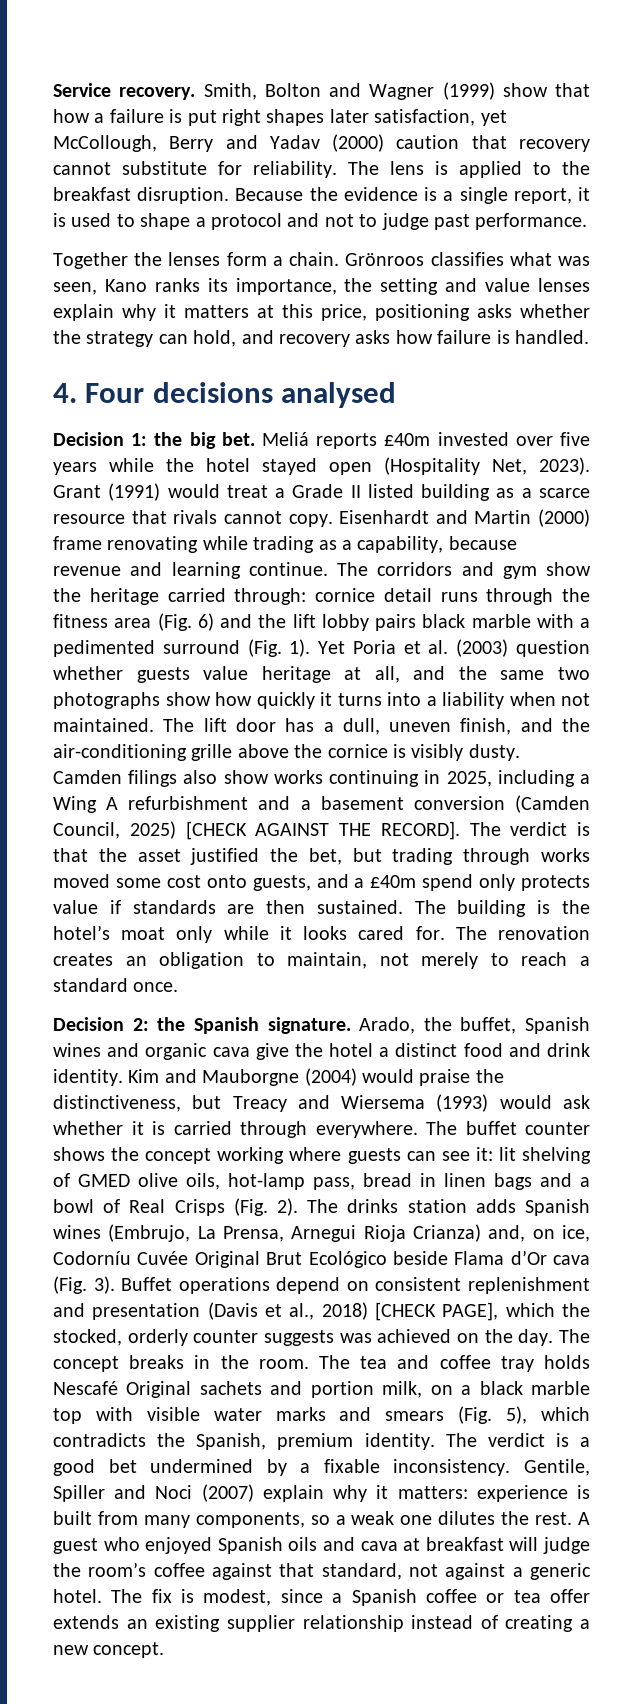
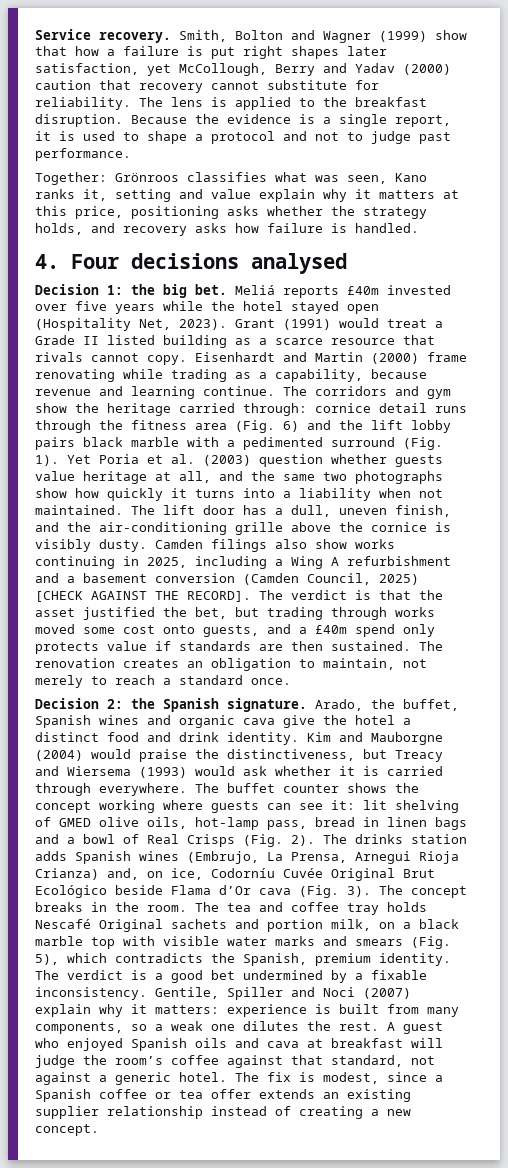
[53,252,340,269] Together the lenses form a chain. -> [35,172,107,185] Together:
[207,278,373,295] its importance, the -> [83,189,107,201] it,
[538,278,591,292] lenses -> (251, 194) none
[158,330,237,347] can hold, -> [35,223,83,235] holds,
[457,900,590,917] [53,925,487,943] building is the hotel’s moat only while it looks cared for. The -> (443, 646) none
[121,1277,590,1294] [53,1302,590,1321] [53,1329,554,1346] Buffet operations depend on consistent replenishment and presentation (Davis et al., 2018) [CHECK PAGE], which the stocked, orderly counter suggests was achieved on the day. -> (371, 891) none

